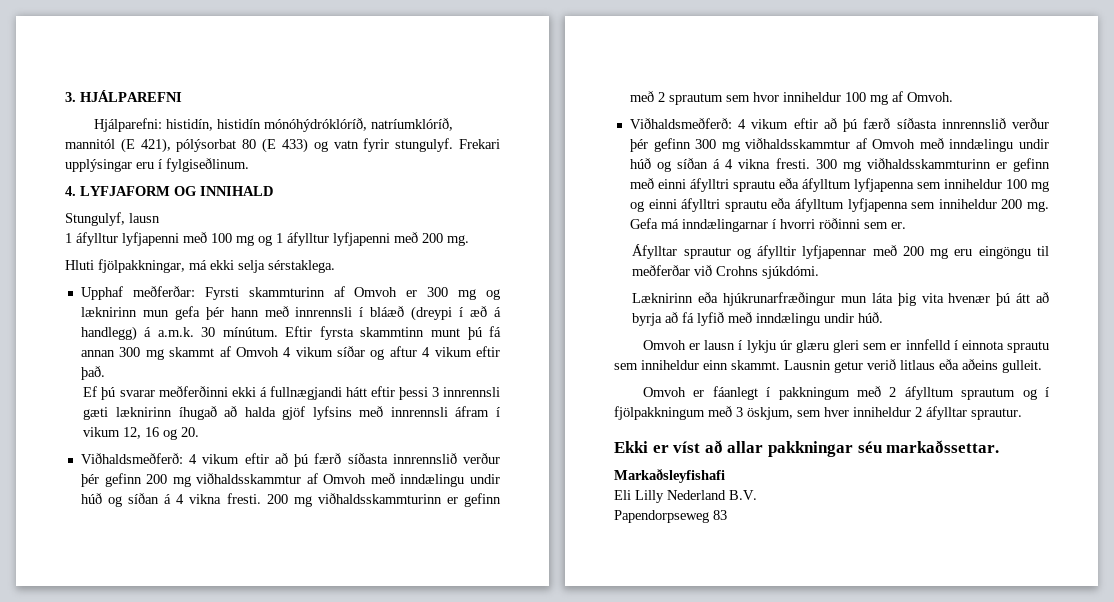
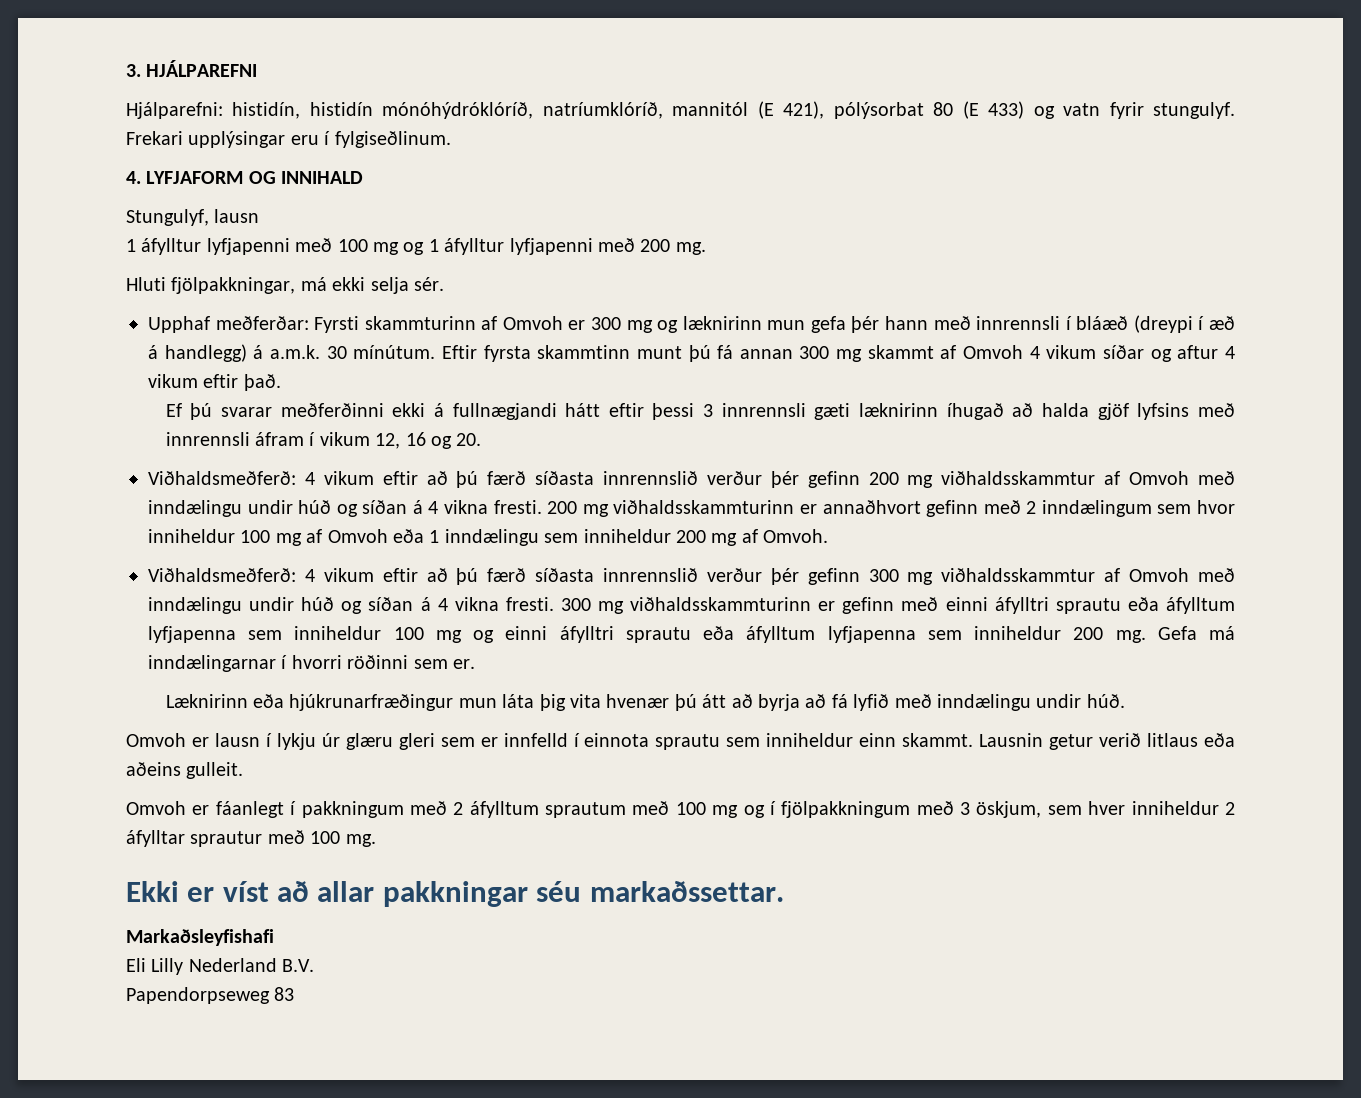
[268,260,335,273] sérstaklega. -> [414,277,444,291] sér.
(458, 500) none -> [822,500,921,514] annaðhvort
[668,93,723,105] sprautum -> [1041,500,1152,517] inndælingum
(903, 96) none -> [327,529,758,546] Omvoh eða 1 inndælingu sem inniheldur 200 mg af
[632,244,1049,259] [632,265,820,279] // Áfylltar sprautur og áfylltir lyfjapennar með 200 mg eru eingöngu til meðferðar við Crohns sjúkdómi. -> (475, 664) none
(1016, 394) none -> [632,801,739,818] með 100 mg
[971,408,1022,420] sprautur. -> [190,830,376,847] sprautur með 100 mg.

